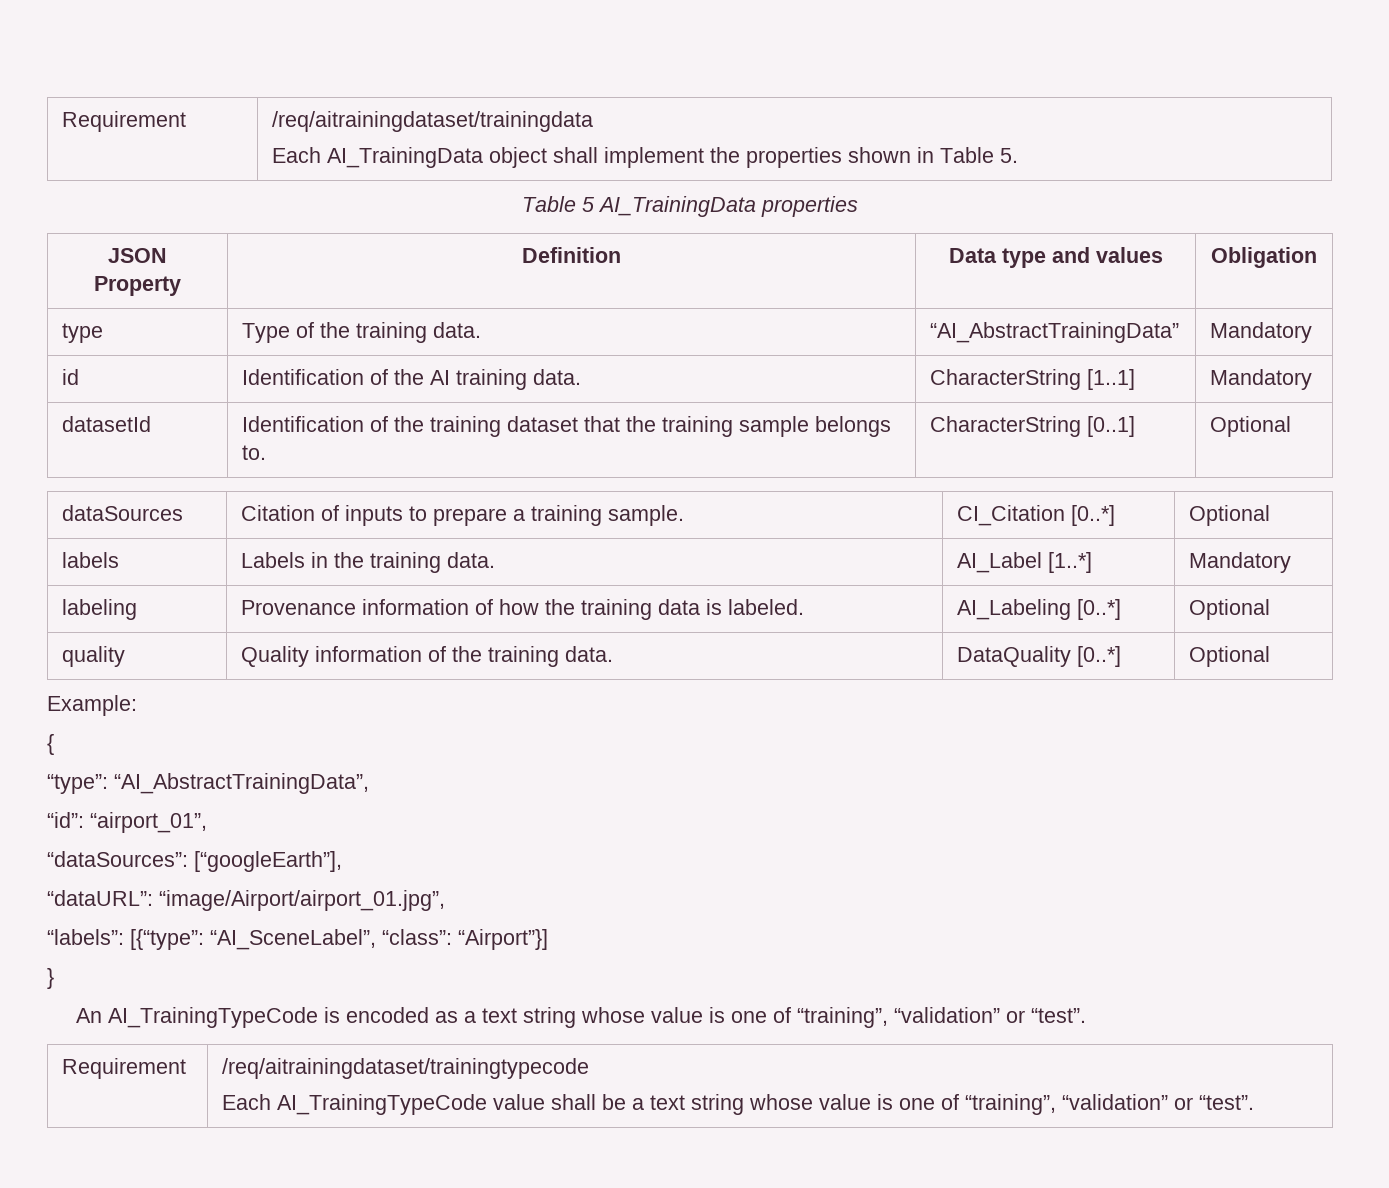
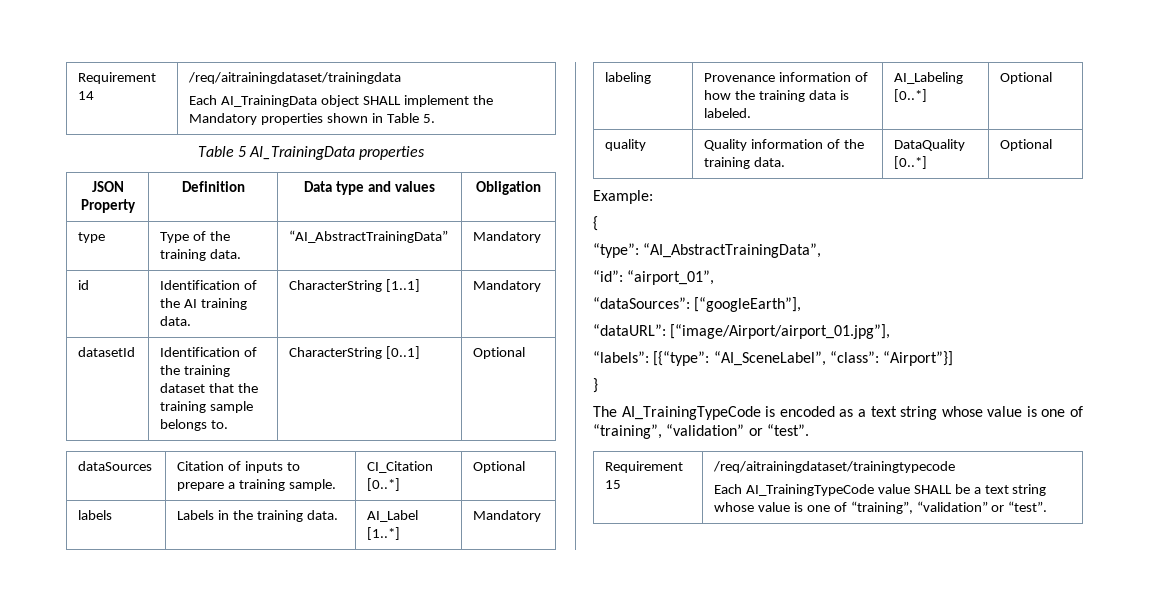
[61,111,186,132] Requirement -> [78,72,157,84] [78,91,95,100] Requirement 14
[552,147,598,163] shall -> [362,96,401,105] SHALL
(740, 155) none -> [189,113,258,125] Mandatory
[159,890,445,911] “image/Airport/airport_01.jpg”, -> [670,324,891,339] [“image/Airport/airport_01.jpg”],
[76,1008,103,1023] An -> [593,406,617,417] The
(186, 1068) none -> [605,480,622,489] 15
[550,1094,596,1110] shall -> [913,485,952,494] SHALL

